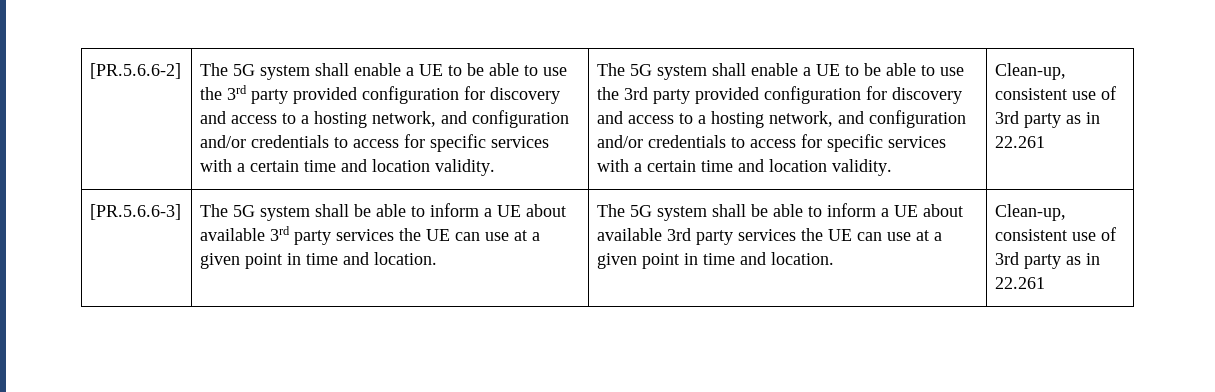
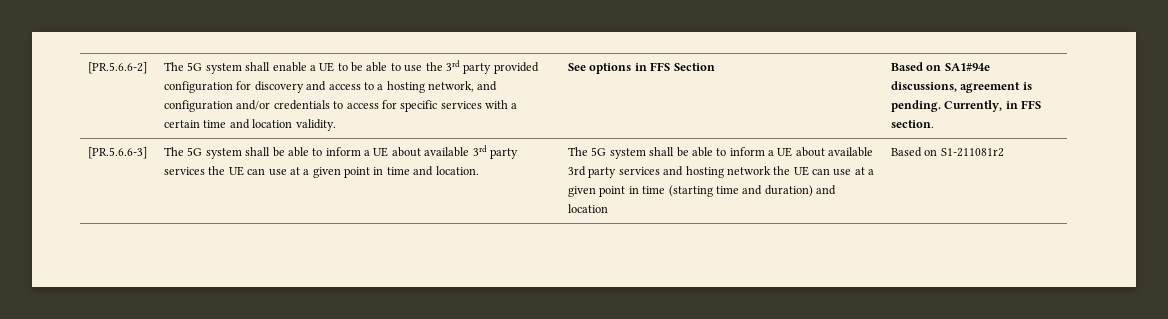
[597,63,965,80] [597,86,963,104] [597,110,967,128] [597,134,947,152] [597,159,893,176] [995,63,1067,80] [995,86,1117,100] [995,111,1101,128] [995,136,1046,148] The 5G system shall enable a UE to be able to use the 3rd party provided configuration for discovery and access to a hosting network, and configuration and/or credentials to access for specific services with a certain time and location validity. | Clean-up, consistent use of 3rd party as in 22.261 -> [568,62,715,74] [891,62,990,71] [891,81,1032,93] [891,100,1042,112] [891,120,935,128] See options in FFS Section | Based on SA1#94e discussions, agreement is pending. Currently, in FFS section.
(797, 235) none -> [663,166,771,178] and hosting network
[740,252,835,265] [995,204,1067,221] [995,227,1117,241] [995,252,1101,269] [995,277,1046,289] and location. | Clean-up, consistent use of 3rd party as in 22.261 -> [668,185,837,197] [568,204,609,213] [891,147,1004,157] (starting time and duration) and location | Based on S1-211081r2

